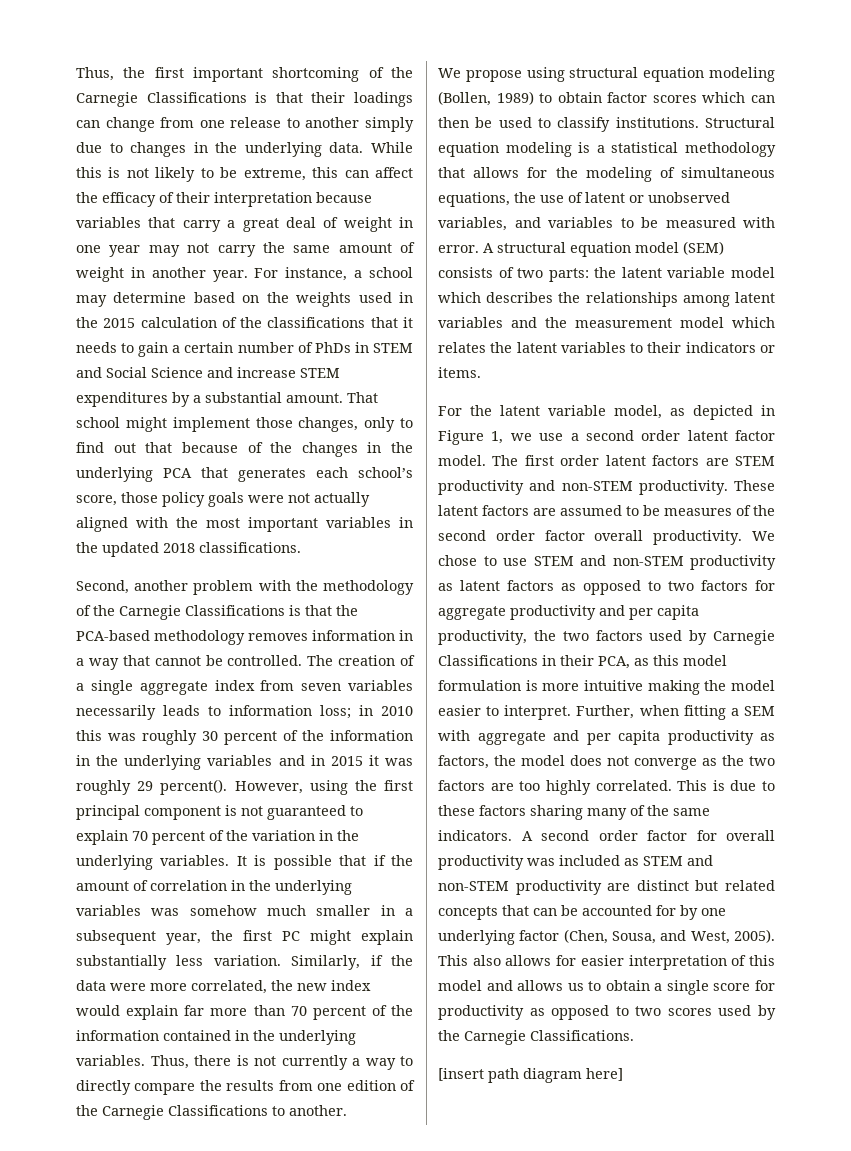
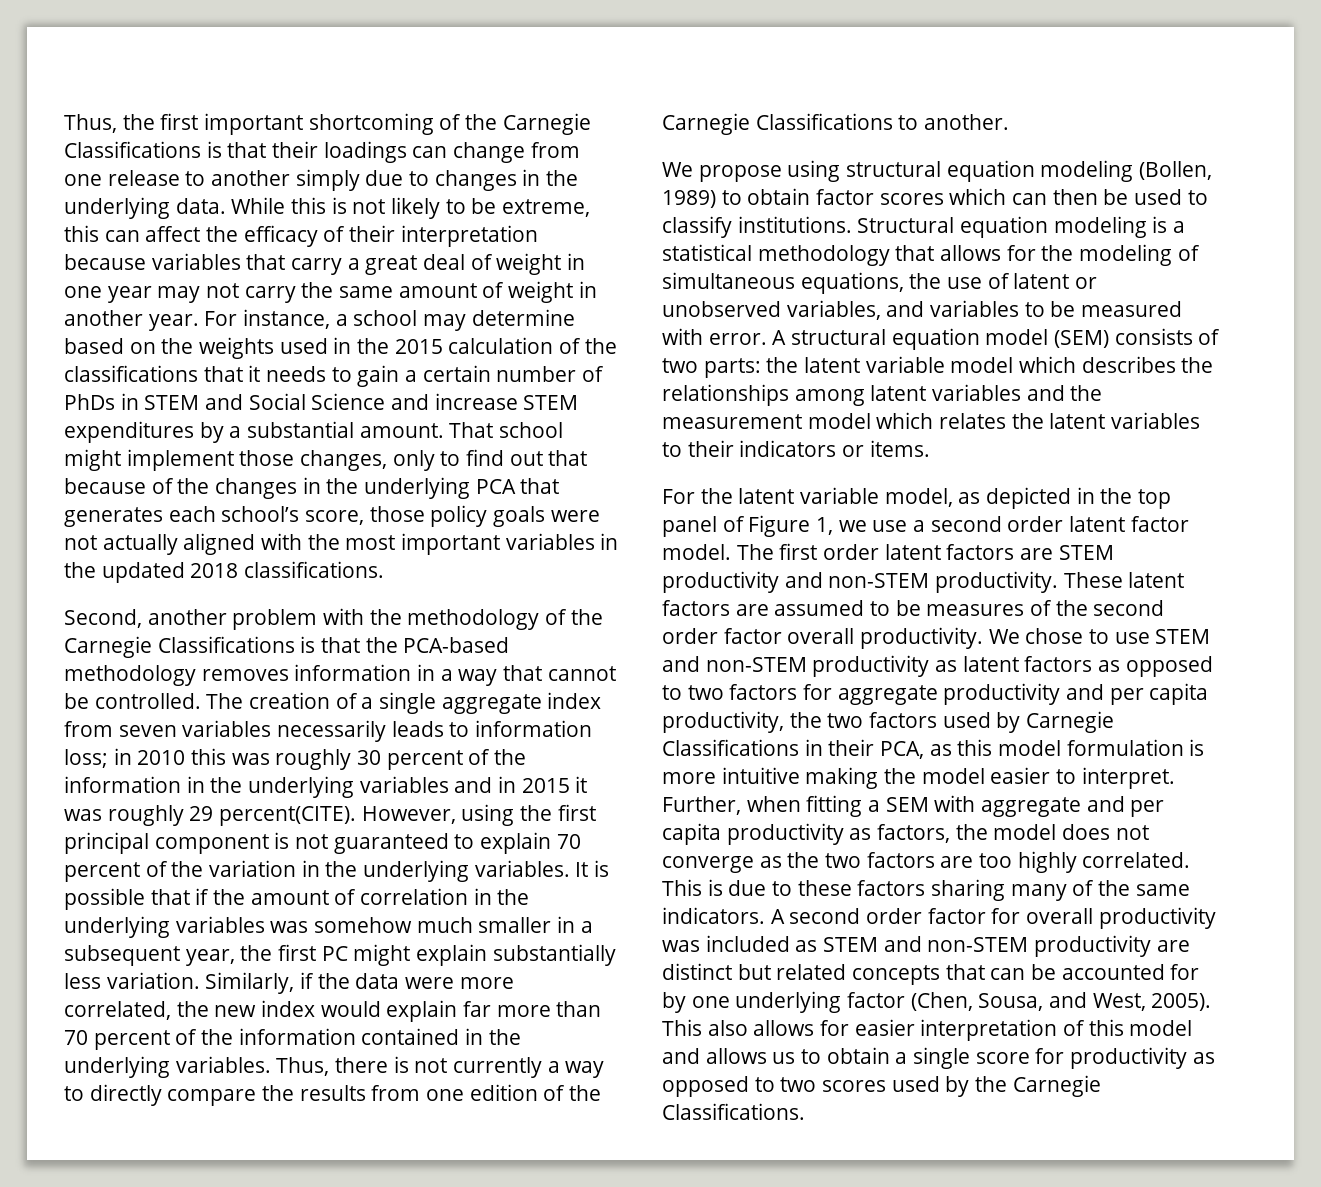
[160,779,228,795] percent(). -> [219,806,357,826] percent(CITE).
(775, 410) none -> [1100,488,1172,509] [662,516,745,537] the top panel of
[438,1068,623,1083] // [insert path diagram here] -> (805, 1111) none

